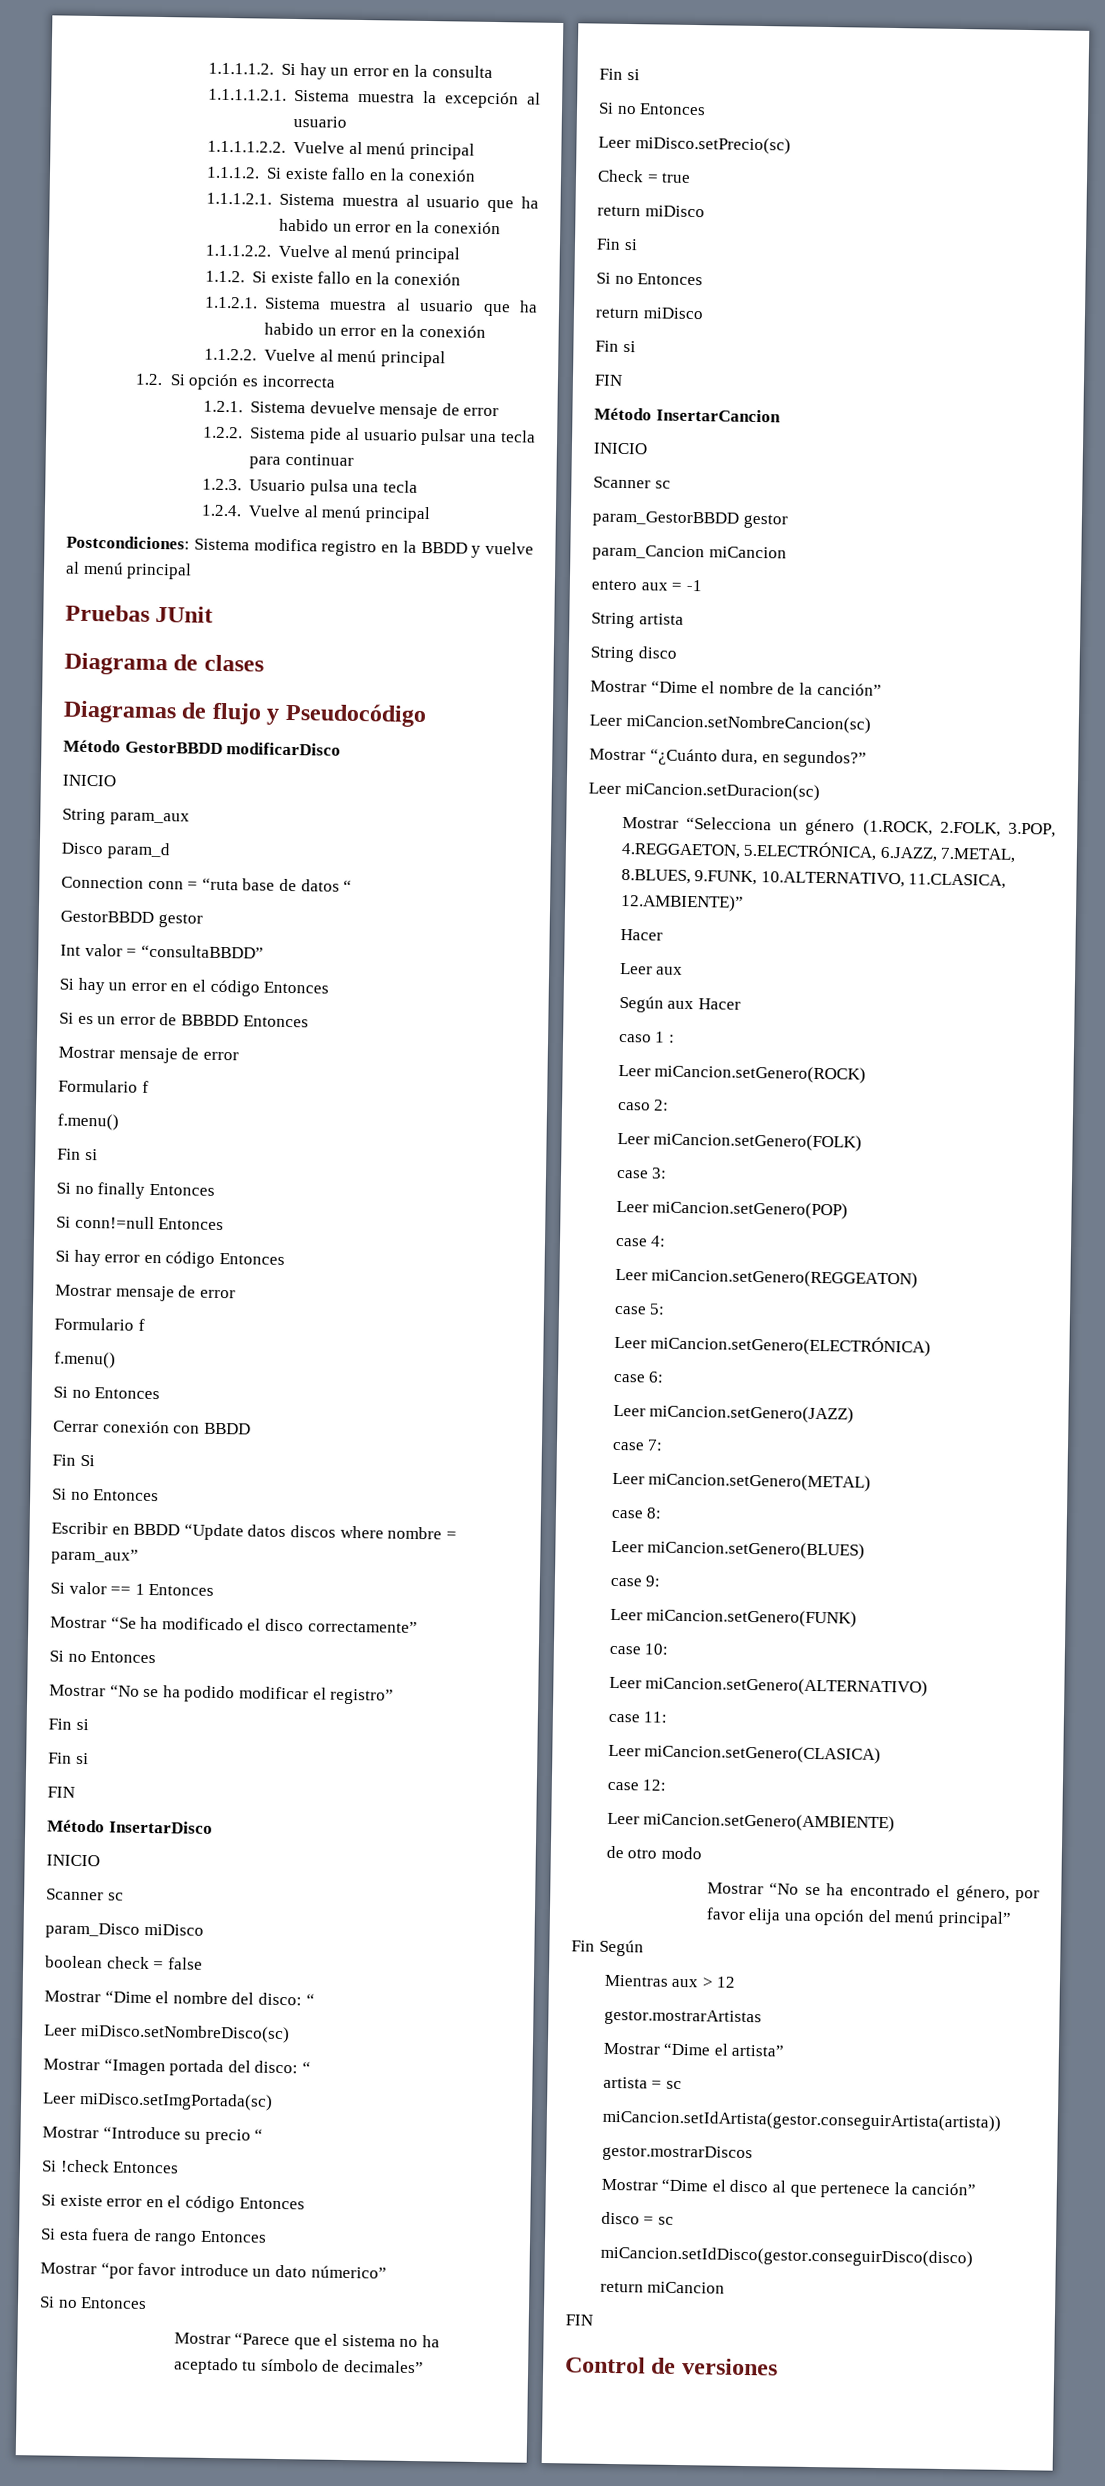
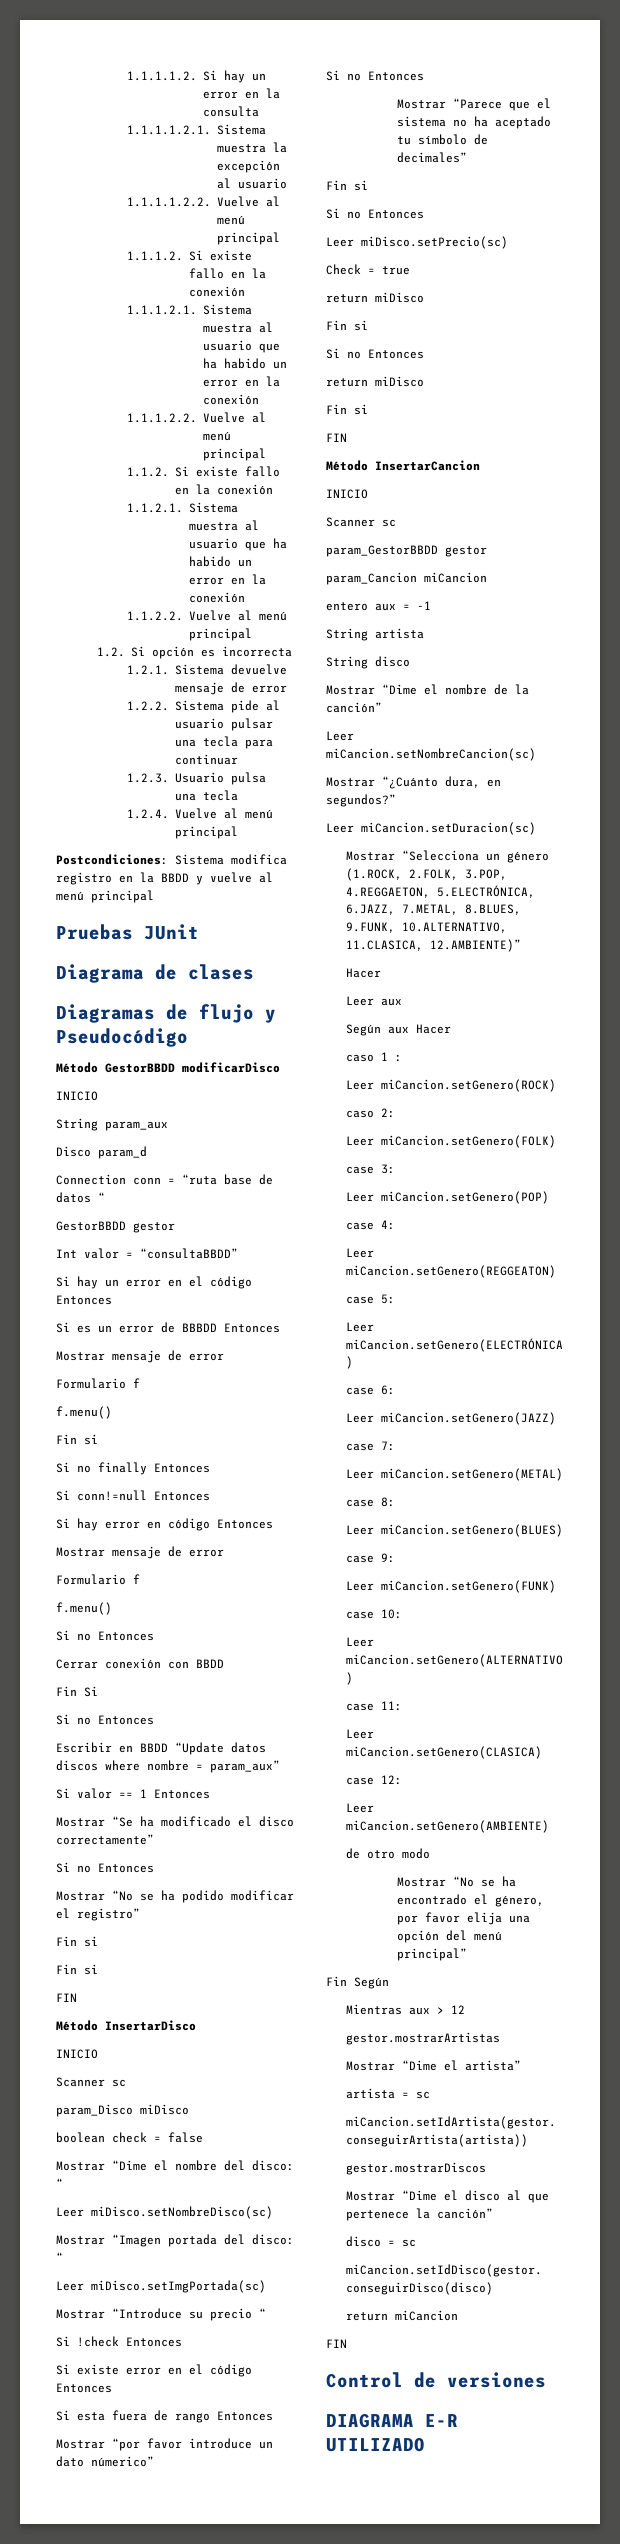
(778, 2367) none -> [326,2413,458,2428] [326,2437,425,2452] // DIAGRAMA E-R UTILIZADO

